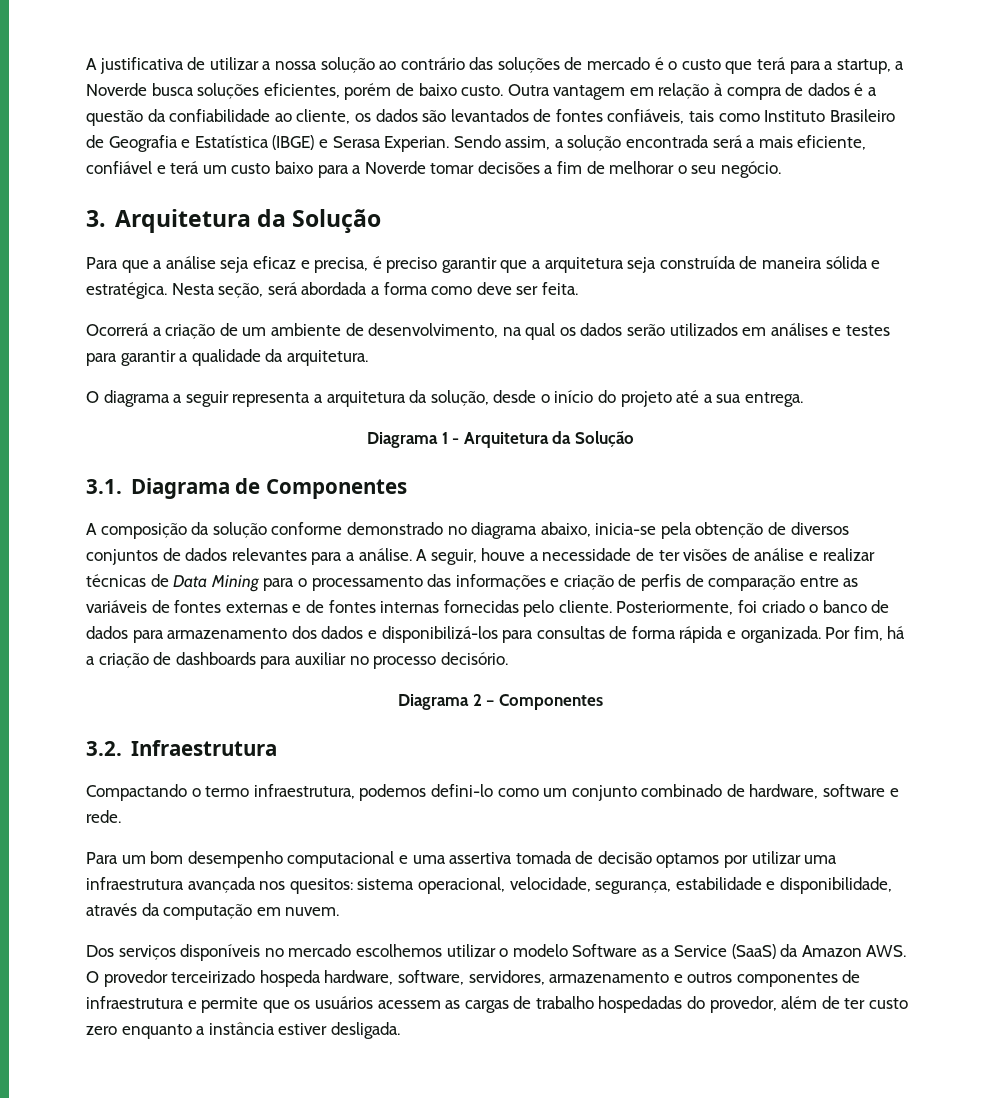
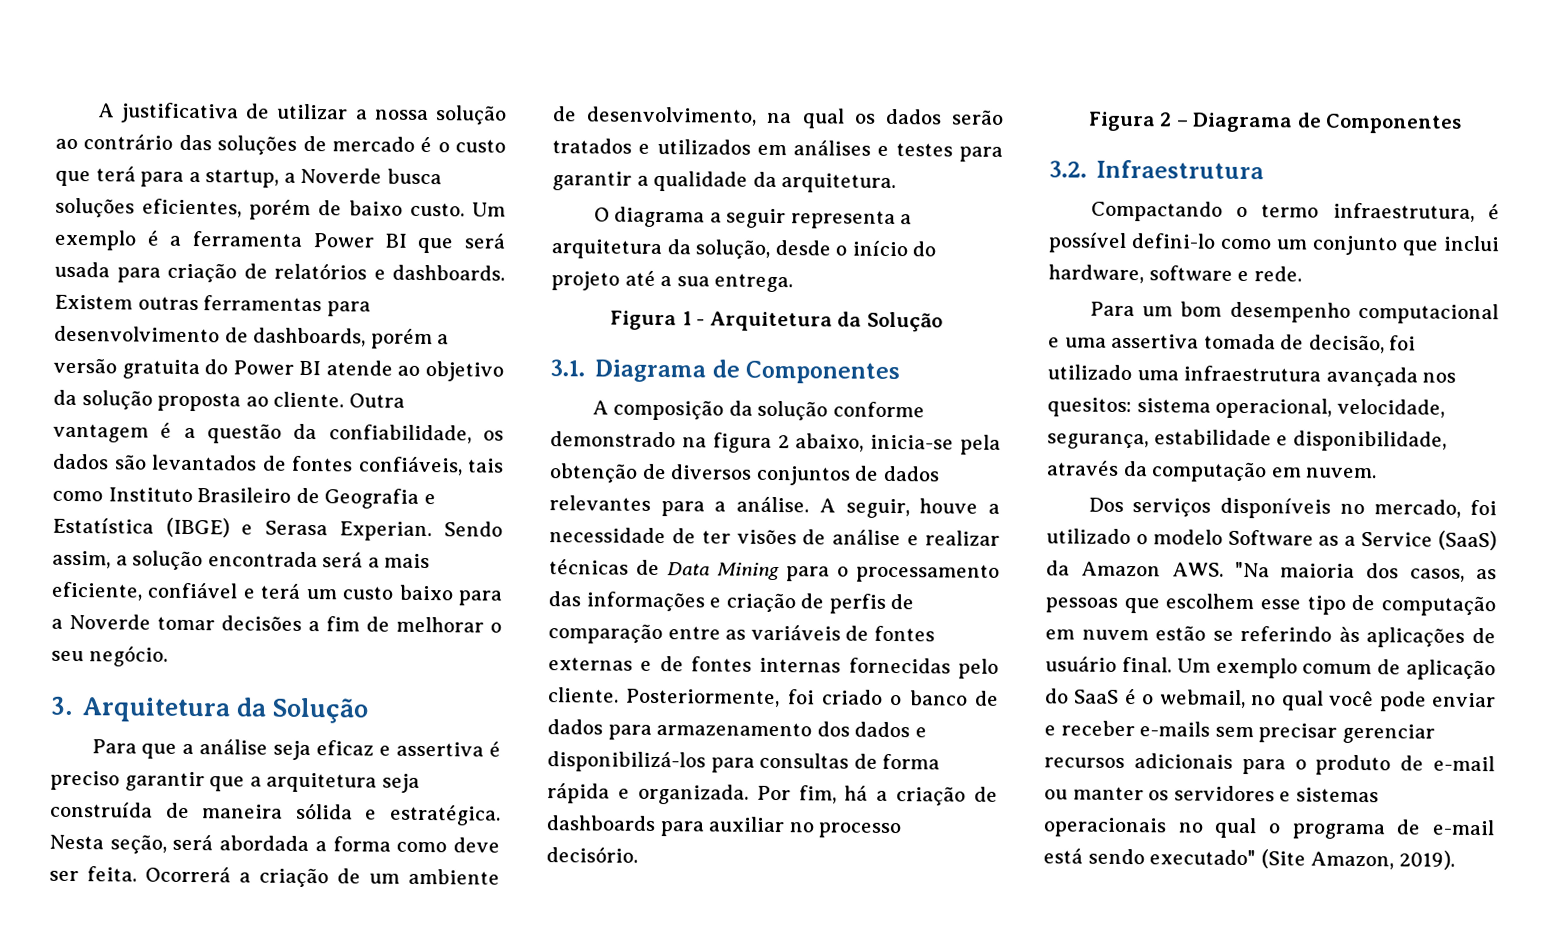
[507,83,850,100] Outra vantagem em relação à compra de dados -> [472,202,506,217] [54,229,506,254] [54,261,505,283] [54,294,371,317] [54,325,450,350] [53,357,505,382] [53,389,405,412] [53,423,149,443] Um exemplo é a ferramenta Power BI que será usada para criação de relatórios e dashboards. Existem outras ferramentas para desenvolvimento de dashboards, porém a versão gratuita do Power BI atende ao objetivo da solução proposta ao cliente. Outra vantagem
[169,109,351,124] confiabilidade ao cliente, -> [328,424,472,444] confiabilidade,
[314,257,369,273] precisa, -> [396,741,485,757] assertiva
(578, 288) // -> (137, 874) none
(666, 330) none -> [552,138,651,154] tratados e
[367,432,439,448] Diagrama -> [610,310,678,331] Figura
[447,522,538,539] no diagrama -> [681,432,790,453] na figura 2
[398,694,470,710] Diagrama -> [1087,111,1156,132] Figura
(495, 703) none -> [1192,112,1322,133] Diagrama de
[359,784,427,801] podemos -> [1488,204,1500,220] [1048,232,1127,253] é possível
[641,784,745,797] combinado de -> [1402,235,1500,256] que inclui
[597,851,801,868] decisão optamos por utilizar -> [1308,334,1417,354] [1047,364,1132,381] decisão, foi utilizado
[288,944,496,957] mercado escolhemos utilizar -> [1374,499,1497,518] [1046,528,1131,545] mercado, foi utilizado
[86,970,861,987] [86,996,909,1013] [86,1022,400,1039] O provedor terceirizado hospeda hardware, software, servidores, armazenamento e outros componentes de infraestrutura e permite que os usuários acessem as cargas de trabalho hospedadas do provedor, além de ter custo zero enquanto a instância estiver desligada. -> [1234,561,1497,582] [1045,593,1496,617] [1045,625,1496,648] [1045,656,1496,681] [1045,688,1496,712] [1044,720,1435,744] [1044,753,1495,776] [1044,785,1379,803] [1043,817,1495,840] [1043,848,1455,870] "Na maioria dos casos, as pessoas que escolhem esse tipo de computação em nuvem estão se referindo às aplicações de usuário final. Um exemplo comum de aplicação do SaaS é o webmail, no qual você pode enviar e receber e-mails sem precisar gerenciar recursos adicionais para o produto de e-mail ou manter os servidores e sistemas operacionais no qual o programa de e-mail está sendo executado" (Site Amazon, 2019).

